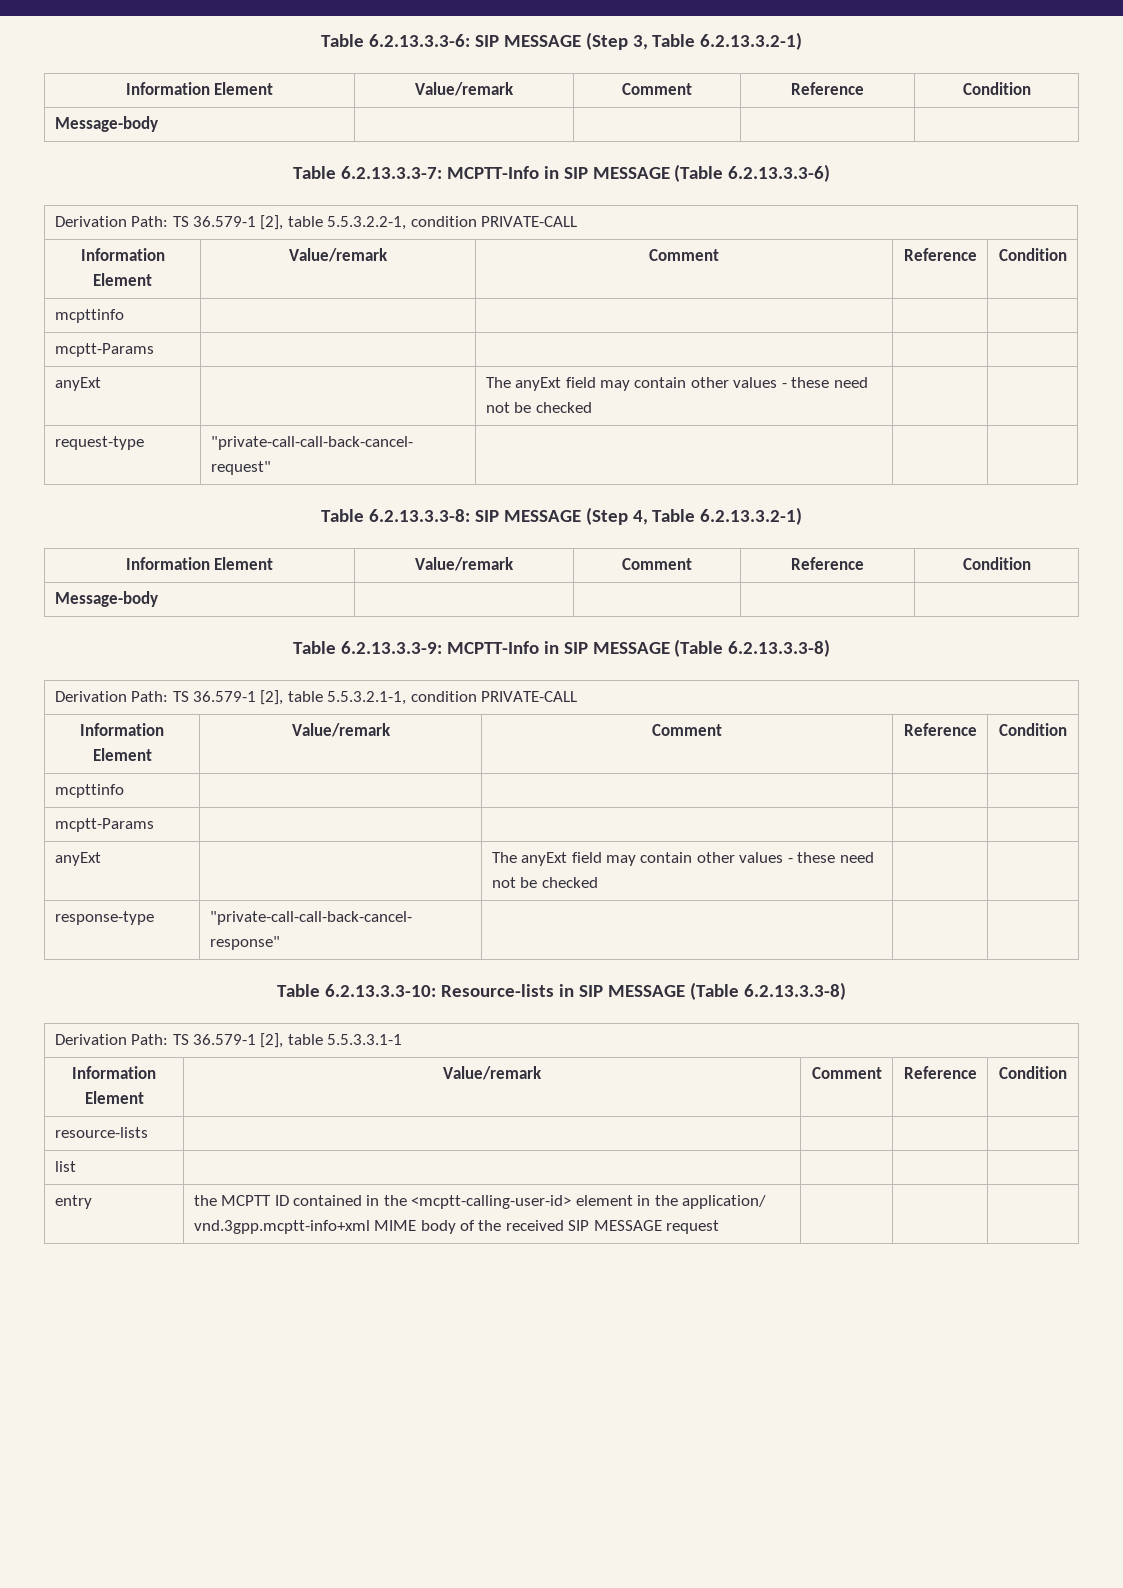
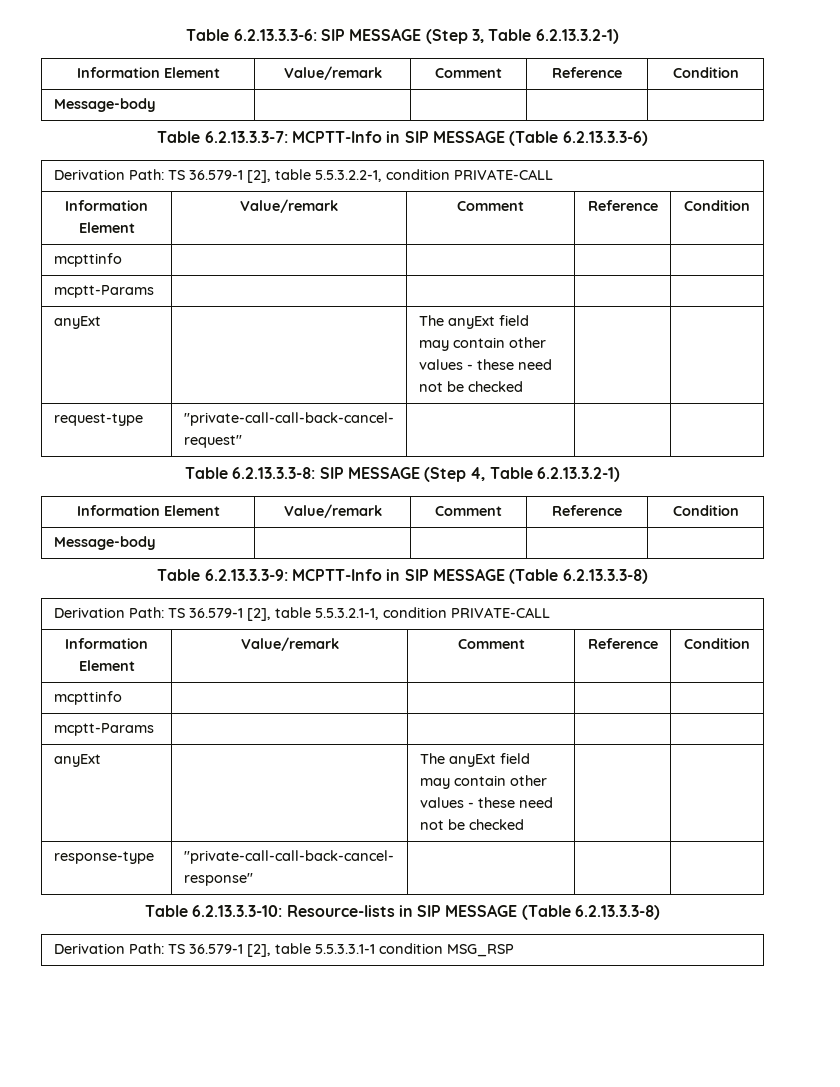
[72,1066,156,1079] [84,1091,144,1104] [443,1066,542,1080] [811,1067,882,1079] [903,1066,977,1079] [999,1066,1067,1079] [54,1127,148,1138] [54,1161,76,1172] [54,1195,92,1209] [193,1195,767,1209] [193,1220,720,1234] // Information Element | Value/remark | Comment | Reference | Condition // resource-lists | | | | // list | | | | // entry | the MCPTT ID contained in the <mcptt-calling-user-id> element in the application/ vnd.3gpp.mcptt-info+xml MIME body of the received SIP MESSAGE request | | | -> [378,943,514,957] condition MSG_RSP

